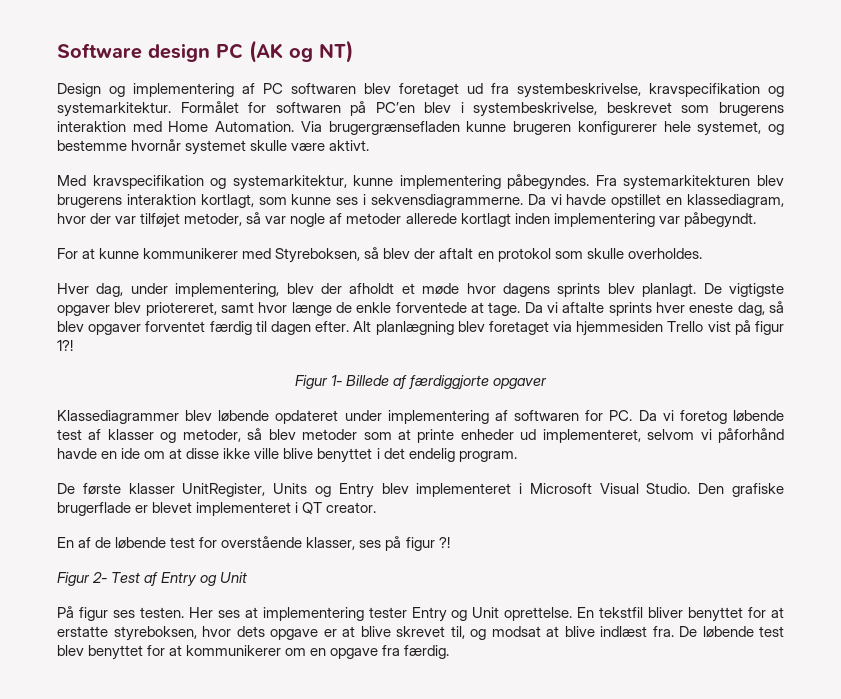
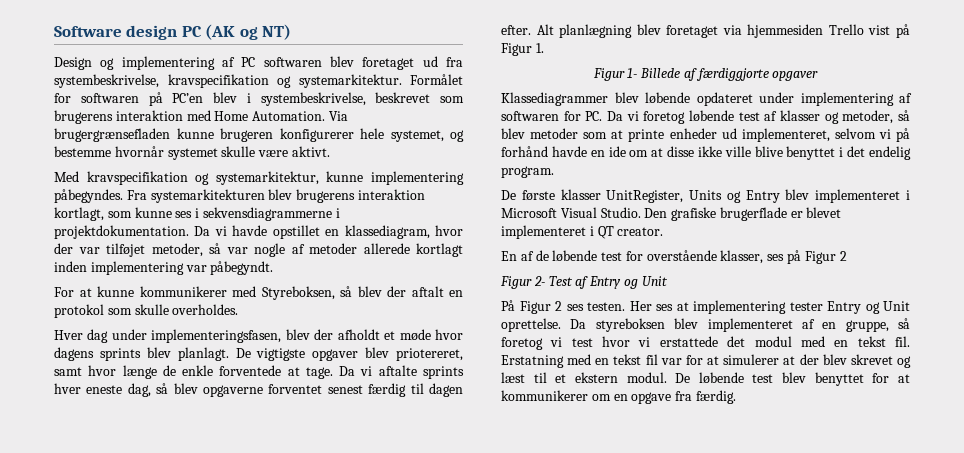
[370,194,523,208] sekvensdiagrammerne. -> [202,207,340,221] [54,225,189,239] sekvensdiagrammerne i projektdokumentation.
[96,283,280,297] dag, under implementering, -> [87,329,282,343] dag under implementeringsfasen,
[88,321,206,335] opgaver forventet -> [203,384,363,397] opgaverne forventet senest
[755,321,784,335] [57,340,73,351] figur 1?! -> [501,43,544,56] Figur 1.
[718,428,784,443] påforhånd -> [896,128,910,142] [501,146,548,157] på forhånd
[405,537,450,551] figur ?! -> [804,251,847,264] Figur 2
[78,607,108,621] figur -> [519,301,562,314] Figur 2
[577,607,785,622] [57,626,674,641] En tekstfil bliver benyttet for at erstatte styreboksen, hvor dets opgave er at blive skrevet til, og modsat at blive indlæst fra. -> [570,318,910,332] [501,336,910,350] [501,354,911,368] [501,372,667,383] Da styreboksen blev implementeret af en gruppe, så foretog vi test hvor vi erstattede det modul med en tekst fil. Erstatning med en tekst fil var for at simulerer at der blev skrevet og læst til et ekstern modul.

